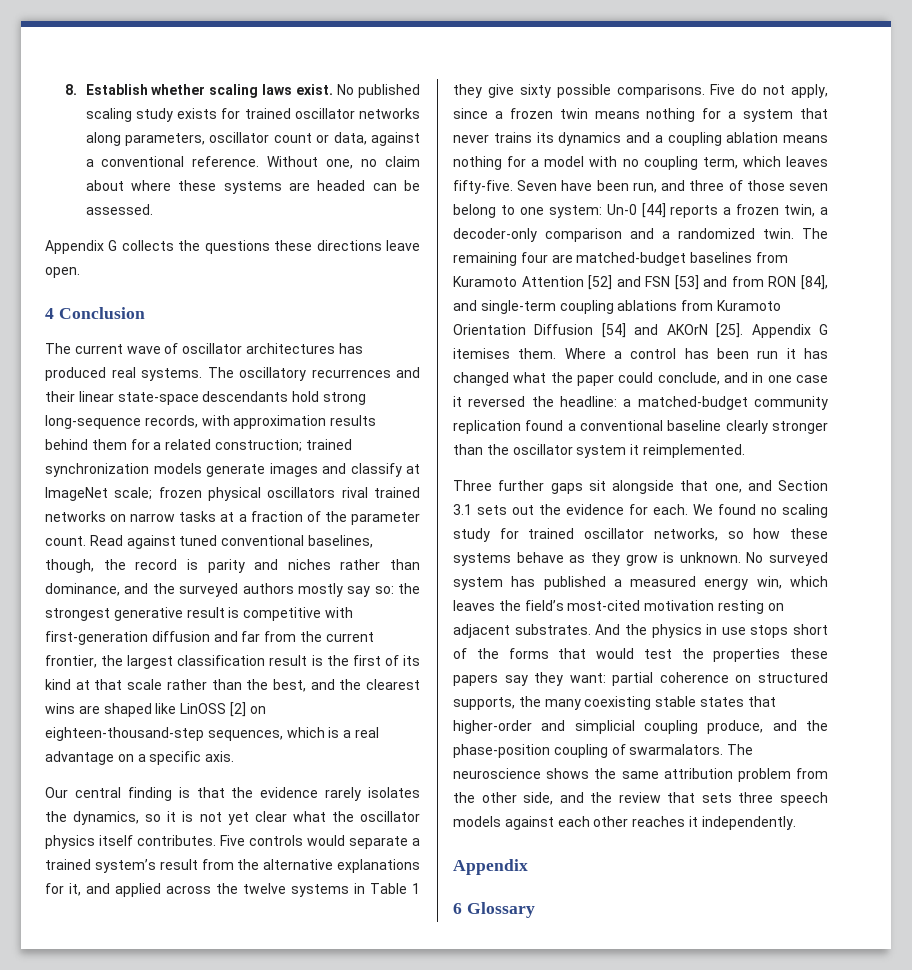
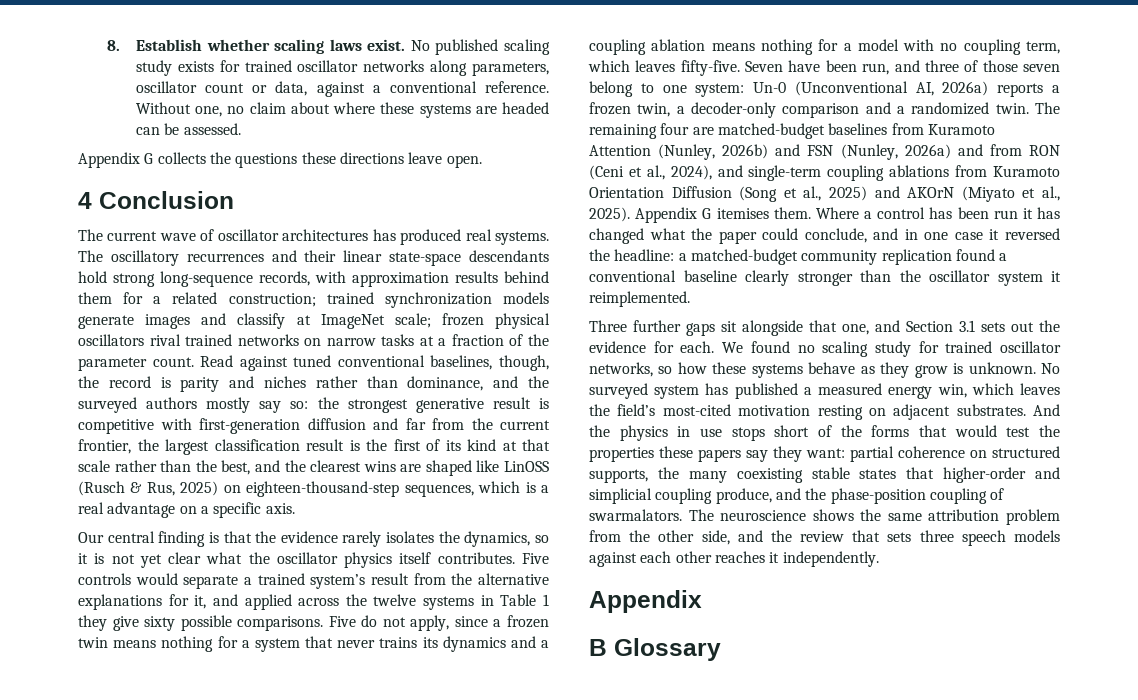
[229,702,246,717] [2] -> [78,481,219,496] (Rusch & Rus, 2025)
[641,203,666,218] [44] -> [794,81,989,96] (Unconventional AI, 2026a)
[588,275,828,290] [52] and FSN [53] and from RON [84], -> [658,144,1060,160] [589,165,712,180] (Nunley, 2026b) and FSN (Nunley, 2026a) and from RON (Ceni et al., 2024),
[601,323,744,338] [54] and AKOrN [25]. -> [739,186,1060,202] [589,207,630,222] (Song et al., 2025) and AKOrN (Miyato et al., 2025).
[453,903,462,914] 6 -> [589,639,607,656] B

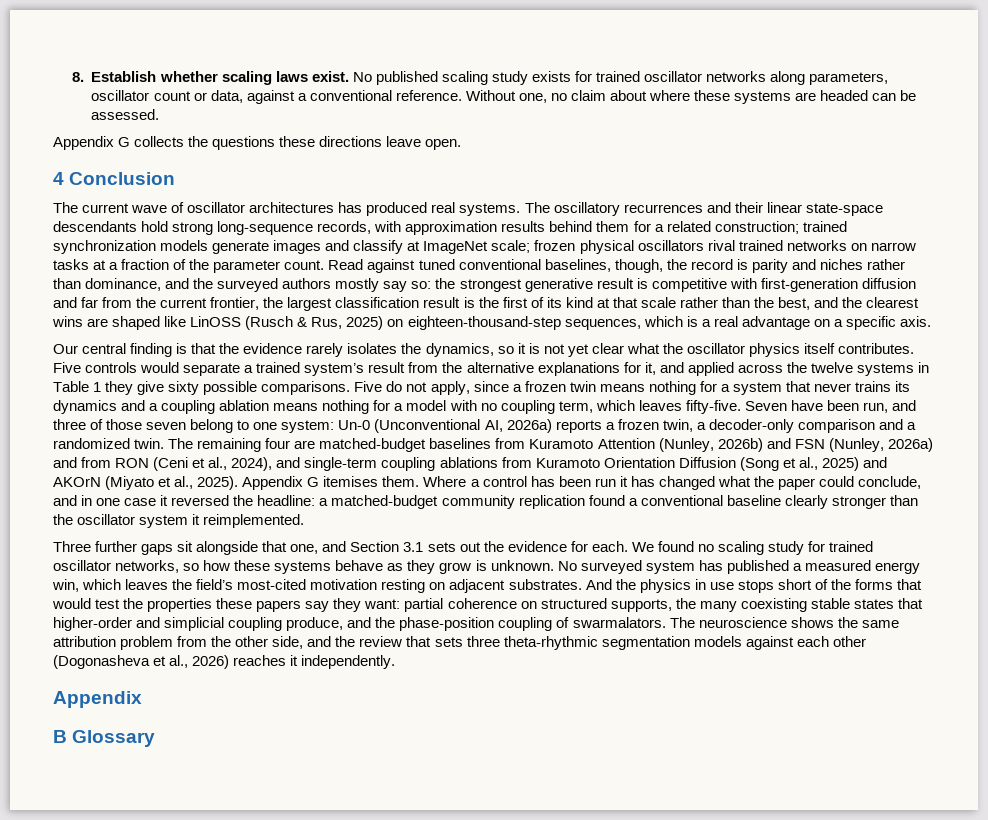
[961,530,1006,546] speech -> [503,636,690,650] theta-rhythmic segmentation
(712, 557) none -> [53,655,230,669] (Dogonasheva et al., 2026)

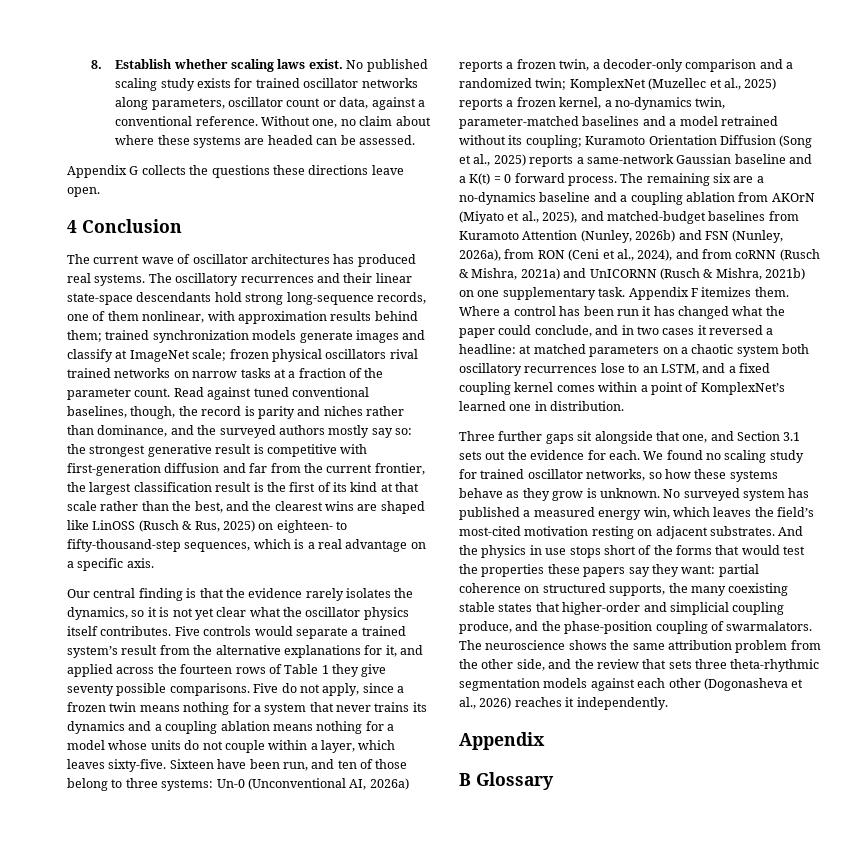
[374,221,799,235] with approximation results behind them for a related construction; -> [67,311,418,324] [67,330,102,342] one of them nonlinear, with approximation results behind them;
[407,316,561,330] eighteen-thousand-step -> [276,520,347,533] [67,539,181,552] eighteen- to fifty-thousand-step
[810,362,929,376] twelve systems in -> [180,664,282,674] fourteen rows of
[168,381,200,395] sixty -> [67,684,114,696] seventy
[449,400,787,414] with no coupling term, which leaves fifty-five. Seven -> [108,740,396,753] [67,759,214,772] whose units do not couple within a layer, which leaves sixty-five. Sixteen
[53,419,86,430] three -> [337,760,357,769] ten
[146,422,187,430] seven -> (408, 764) none
[253,420,335,433] one system: -> [125,778,214,791] three systems:
[134,438,316,452] twin. The remaining four are -> [535,78,777,91] [459,97,726,110] [459,116,778,129] [459,135,813,148] [459,154,812,167] [459,173,764,186] [459,192,815,205] [459,211,604,224] twin; KomplexNet (Muzellec et al., 2025) reports a frozen kernel, a no-dynamics twin, parameter-matched baselines and a model retrained without its coupling; Kuramoto Orientation Diffusion (Song et al., 2025) reports a same-network Gaussian baseline and a K(t) = 0 forward process. The remaining six are a no-dynamics baseline and a coupling ablation from AKOrN (Miyato et al., 2025), and
[887,438,933,452] [53,457,77,468] 2026a) and -> [459,249,501,261] 2026a),
[304,457,887,471] [53,476,379,490] single-term coupling ablations from Kuramoto Orientation Diffusion (Song et al., 2025) and AKOrN (Miyato et al., 2025). Appendix G itemises -> [702,249,820,261] [459,268,805,280] [459,287,752,300] from coRNN (Rusch & Mishra, 2021a) and UnICORNN (Rusch & Mishra, 2021b) on one supplementary task. Appendix F itemizes
[96,495,918,509] [53,514,305,528] one case it reversed the headline: a matched-budget community replication found a conventional baseline clearly stronger than the oscillator system it reimplemented. -> [636,325,774,335] [459,344,809,357] [459,363,770,376] [459,382,785,395] [459,401,625,411] two cases it reversed a headline: at matched parameters on a chaotic system both oscillatory recurrences lose to an LSTM, and a fixed coupling kernel comes within a point of KomplexNet’s learned one in distribution.

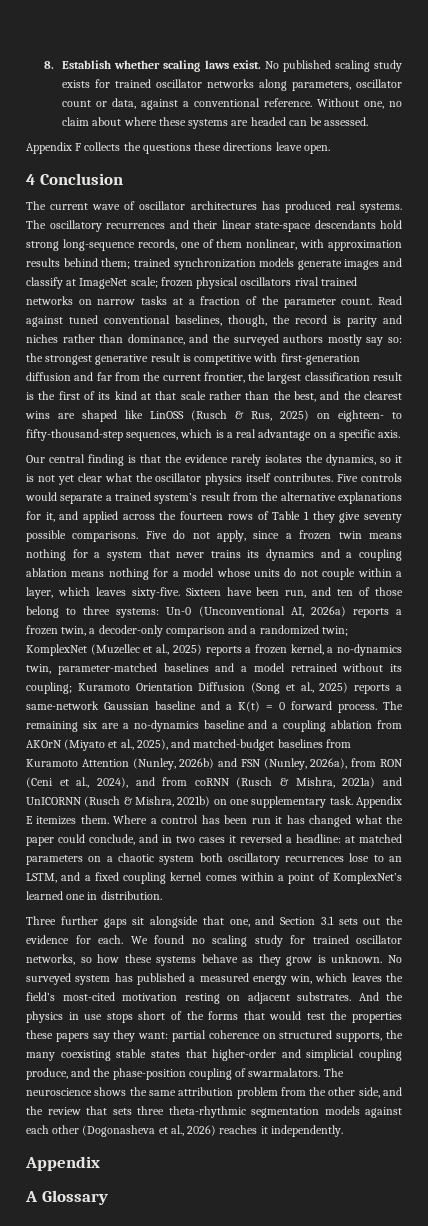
[129,166,139,175] G -> [75,143,82,151] F
[690,288,698,297] F -> [26,816,33,824] E
[459,773,471,786] B -> [25,1191,38,1202] A

